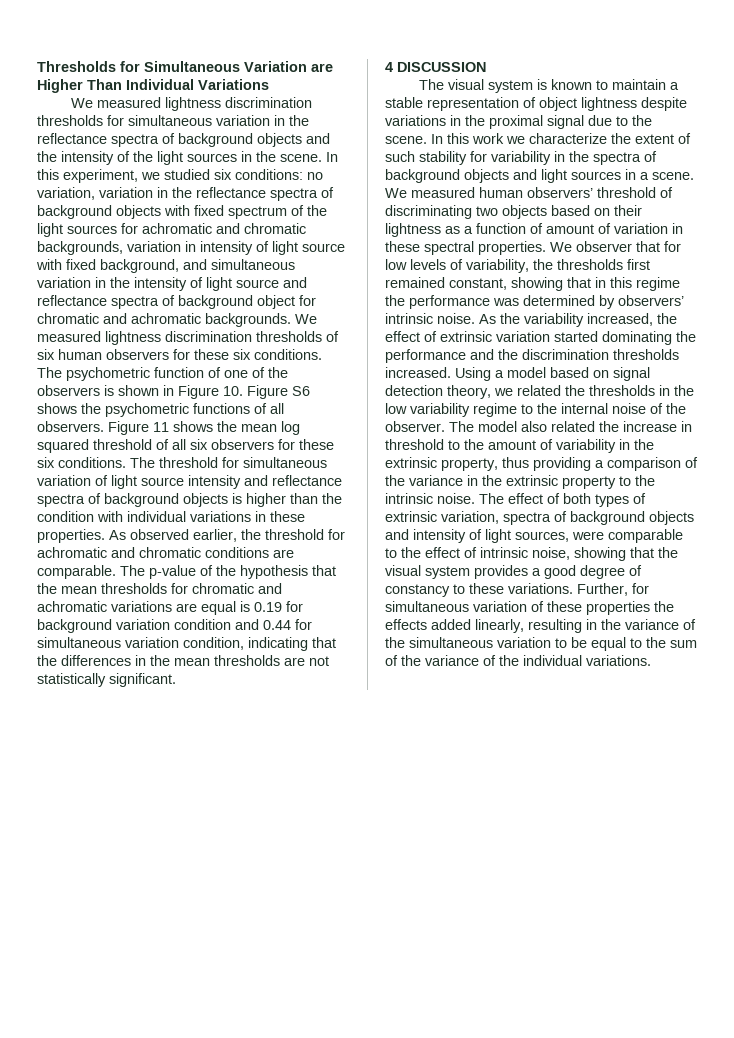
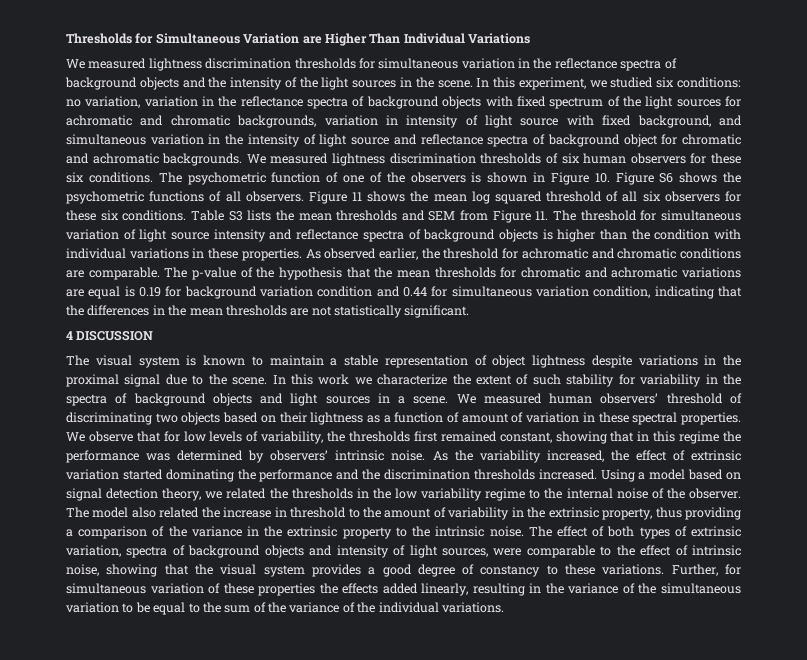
(126, 462) none -> [190,210,549,223] Table S3 lists the mean thresholds and SEM from Figure 11.
[576,241,632,252] observer -> [88,431,133,442] observe

